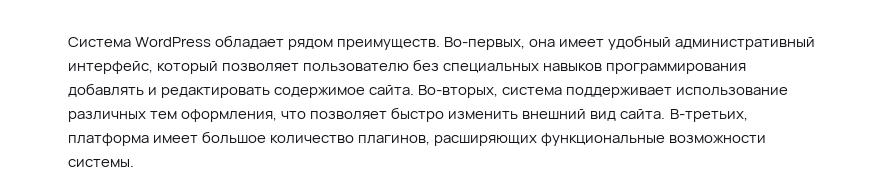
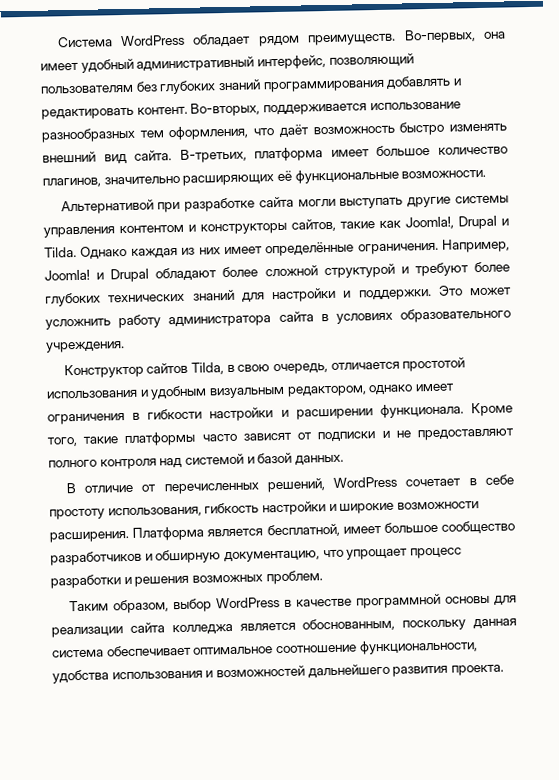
[157,59,747,74] [68,83,789,98] [68,107,519,122] который позволяет пользователю без специальных навыков программирования добавлять и редактировать содержимое сайта. Во-вторых, система поддерживает использование различных тем оформления, что позволяет быстро изменить -> [328,53,414,68] [40,75,462,95] [41,101,461,120] [41,121,508,143] позволяющий пользователям без глубоких знаний программирования добавлять и редактировать контент. Во-вторых, поддерживается использование разнообразных тем оформления, что даёт возможность быстро изменять
[434,133,767,146] [68,159,134,167] расширяющих функциональные возможности системы. -> [103,168,487,186] [60,195,510,215] [43,215,509,238] [44,238,510,260] [44,261,510,283] [45,285,512,307] [45,307,512,330] [46,341,125,353] [63,357,466,379] [46,383,455,400] [47,402,513,425] [47,428,515,447] [48,452,344,470] [65,474,514,495] [49,501,479,520] [49,520,516,543] [50,547,462,566] [50,570,323,589] [68,593,517,614] [51,617,517,638] [52,639,478,658] [52,663,504,684] значительно расширяющих её функциональные возможности. // Альтернативой при разработке сайта могли выступать другие системы управления контентом и конструкторы сайтов, такие как Joomla!, Drupal и Tilda. Однако каждая из них имеет определённые ограничения. Например, Joomla! и Drupal обладают более сложной структурой и требуют более глубоких технических знаний для настройки и поддержки. Это может усложнить работу администратора сайта в условиях образовательного учреждения. // Конструктор сайтов Tilda, в свою очередь, отличается простотой использования и удобным визуальным редактором, однако имеет ограничения в гибкости настройки и расширении функционала. Кроме того, такие платформы часто зависят от подписки и не предоставляют полного контроля над системой и базой данных. // В отличие от перечисленных решений, WordPress сочетает в себе простоту использования, гибкость настройки и широкие возможности расширения. Платформа является бесплатной, имеет большое сообщество разработчиков и обширную документацию, что упрощает процесс разработки и решения возможных проблем. // Таким образом, выбор WordPress в качестве программной основы для реализации сайта колледжа является обоснованным, поскольку данная система обеспечивает оптимальное соотношение функциональности, удобства использования и возможностей дальнейшего развития проекта.

